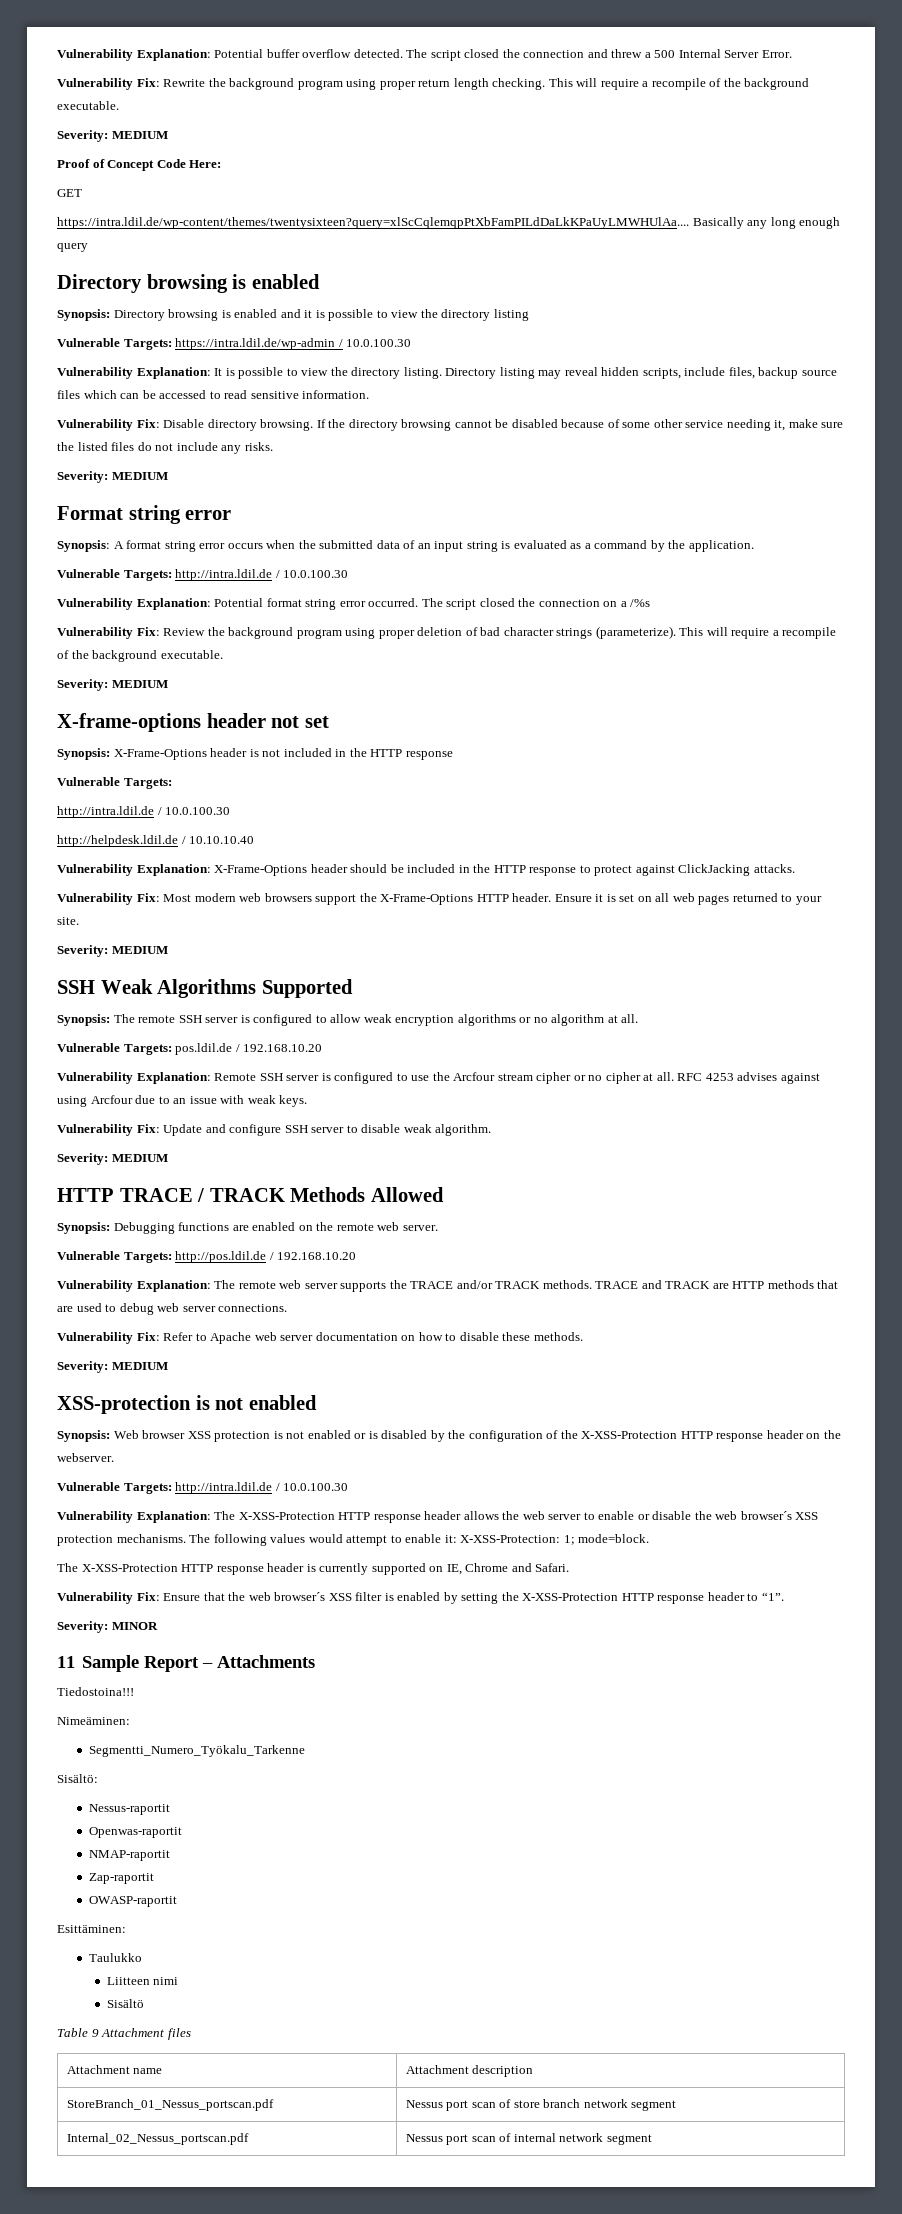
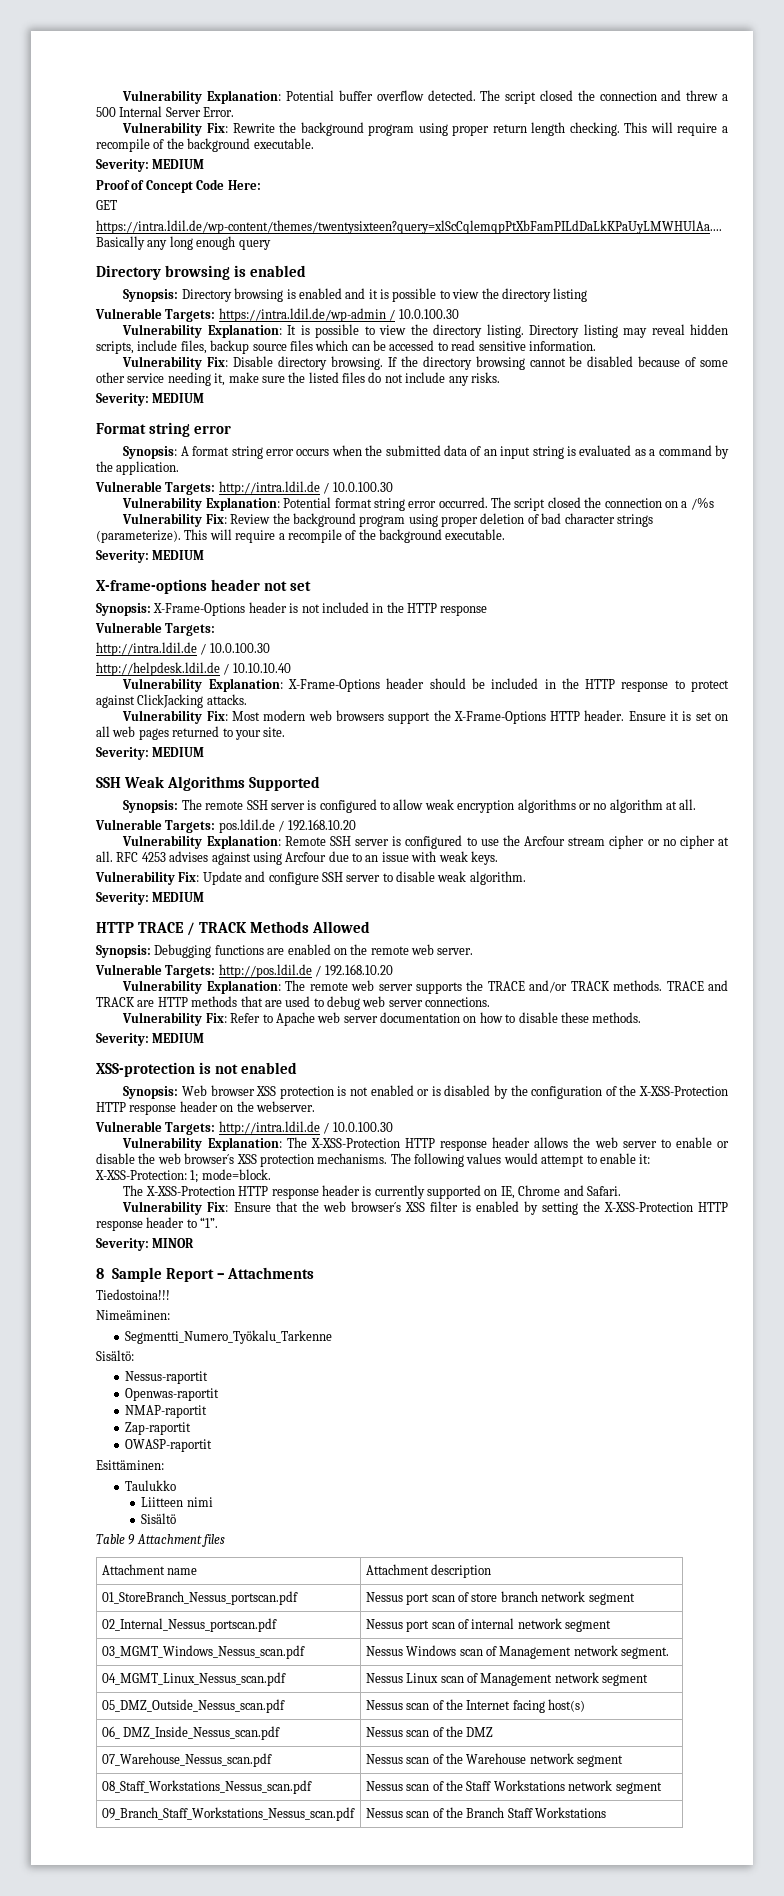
[57,1656,75,1668] 11 -> [96,1268,104,1279] 8
[66,2099,274,2111] StoreBranch_01_Nessus_portscan.pdf -> [101,1591,298,1605] 01_StoreBranch_Nessus_portscan.pdf
[66,2133,249,2145] Internal_02_Nessus_portscan.pdf -> [101,1618,277,1632] 02_Internal_Nessus_portscan.pdf
(652, 2139) none -> [101,1645,305,1659] [365,1645,670,1659] [101,1672,286,1686] [365,1672,649,1686] [101,1699,285,1713] [365,1699,586,1713] [101,1726,281,1740] [365,1726,494,1737] [101,1753,272,1767] [365,1753,624,1767] [101,1780,312,1794] [365,1780,662,1794] [101,1807,355,1821] [365,1807,607,1818] // 03_MGMT_Windows_Nessus_scan.pdf | Nessus Windows scan of Management network segment. // 04_MGMT_Linux_Nessus_scan.pdf | Nessus Linux scan of Management network segment // 05_DMZ_Outside_Nessus_scan.pdf | Nessus scan of the Internet facing host(s) // 06_ DMZ_Inside_Nessus_scan.pdf | Nessus scan of the DMZ // 07_Warehouse_Nessus_scan.pdf | Nessus scan of the Warehouse network segment // 08_Staff_Workstations_Nessus_scan.pdf | Nessus scan of the Staff Workstations network segment // 09_Branch_Staff_Workstations_Nessus_scan.pdf | Nessus scan of the Branch Staff Workstations

